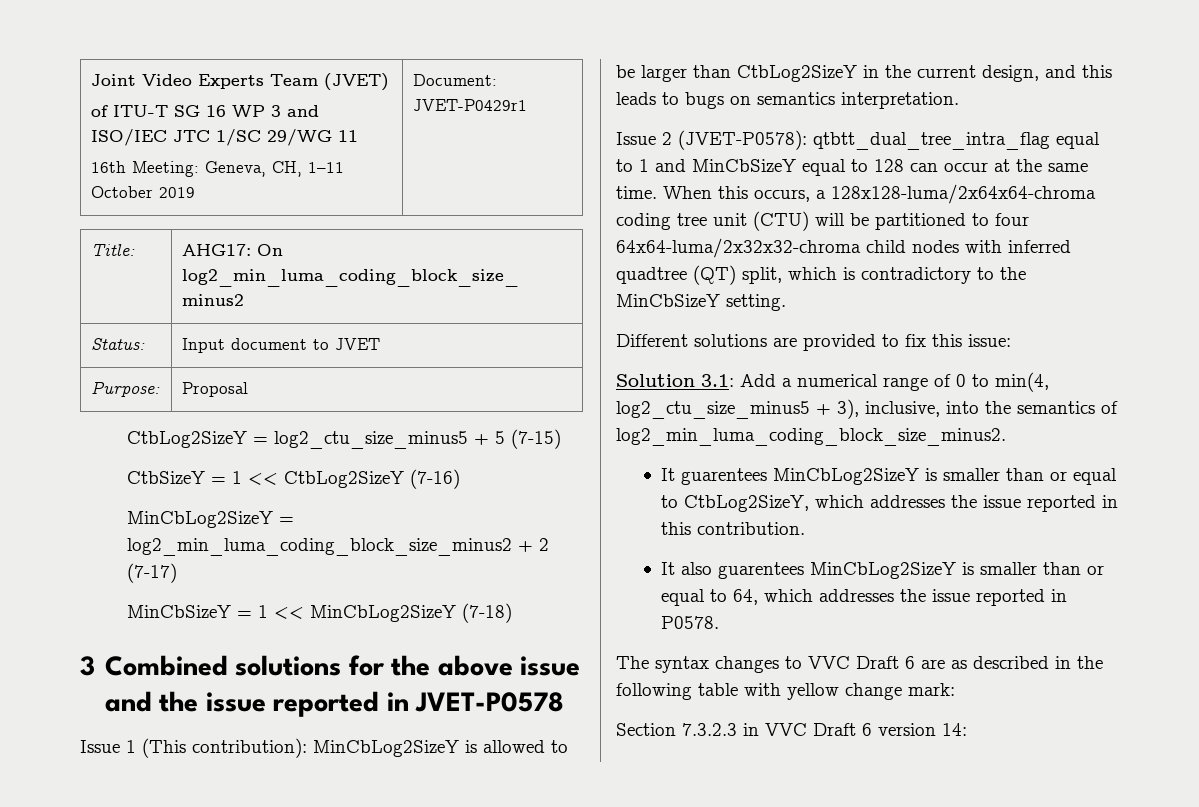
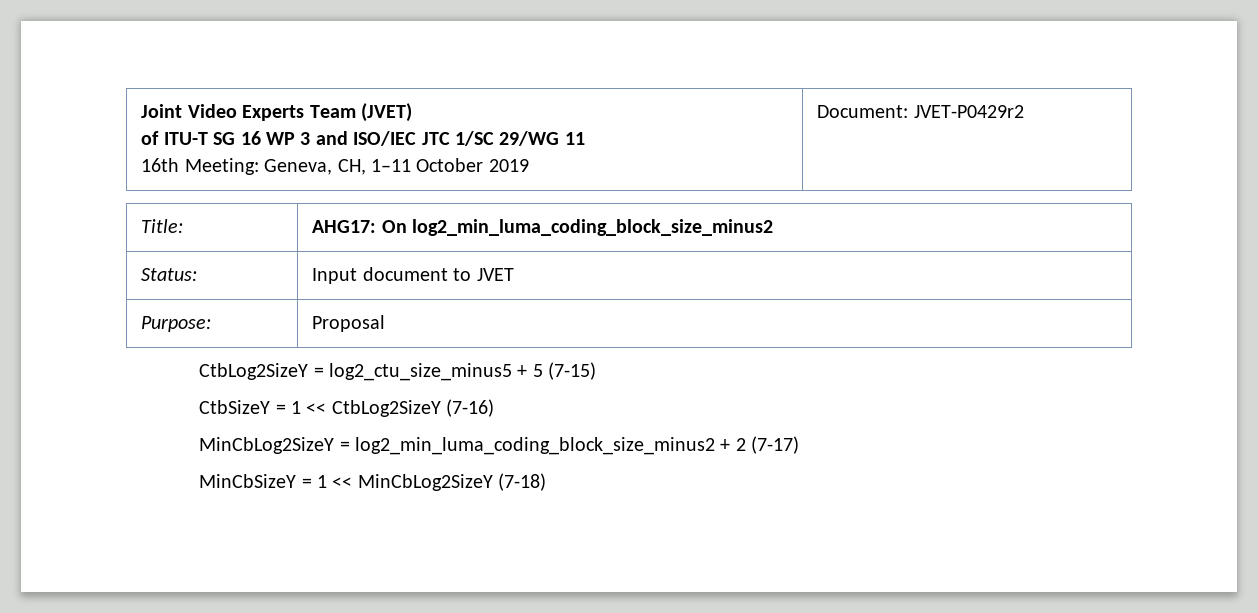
[412,99,527,111] JVET-P0429r1 -> [913,105,1024,118] JVET-P0429r2
[80,655,581,676] [104,691,565,717] [80,738,568,758] [616,65,1112,82] [616,92,959,109] [616,130,1100,150] [616,159,1088,176] [616,184,1096,204] [616,211,1029,231] [616,238,1071,258] [616,265,1026,285] [616,294,786,311] [616,334,1011,351] [616,372,1049,392] [616,399,1118,419] [616,428,1006,446] [660,468,1117,485] [660,495,1118,512] [660,522,805,535] [660,562,1104,579] [660,589,1067,606] [660,616,719,629] [616,656,1103,673] [616,683,955,700] [616,723,967,736] // 3 Combined solutions for the above issue and the issue reported in JVET-P0578 // Issue 1 (This contribution): MinCbLog2SizeY is allowed to be larger than CtbLog2SizeY in the current design, and this leads to bugs on semantics interpretation. // Issue 2 (JVET-P0578): qtbtt_dual_tree_intra_flag equal to 1 and MinCbSizeY equal to 128 can occur at the same time. When this occurs, a 128x128-luma/2x64x64-chroma coding tree unit (CTU) will be partitioned to four 64x64-luma/2x32x32-chroma child nodes with inferred quadtree (QT) split, which is contradictory to the MinCbSizeY setting. // Different solutions are provided to fix this issue: // Solution 3.1: Add a numerical range of 0 to min(4, log2_ctu_size_minus5 + 3), inclusive, into the semantics of log2_min_luma_coding_block_size_minus2. // It guarentees MinCbLog2SizeY is smaller than or equal to CtbLog2SizeY, which addresses the issue reported in this contribution. // It also guarentees MinCbLog2SizeY is smaller than or equal to 64, which addresses the issue reported in P0578. // The syntax changes to VVC Draft 6 are as described in the following table with yellow change mark: // Section 7.3.2.3 in VVC Draft 6 version 14: -> (547, 482) none

